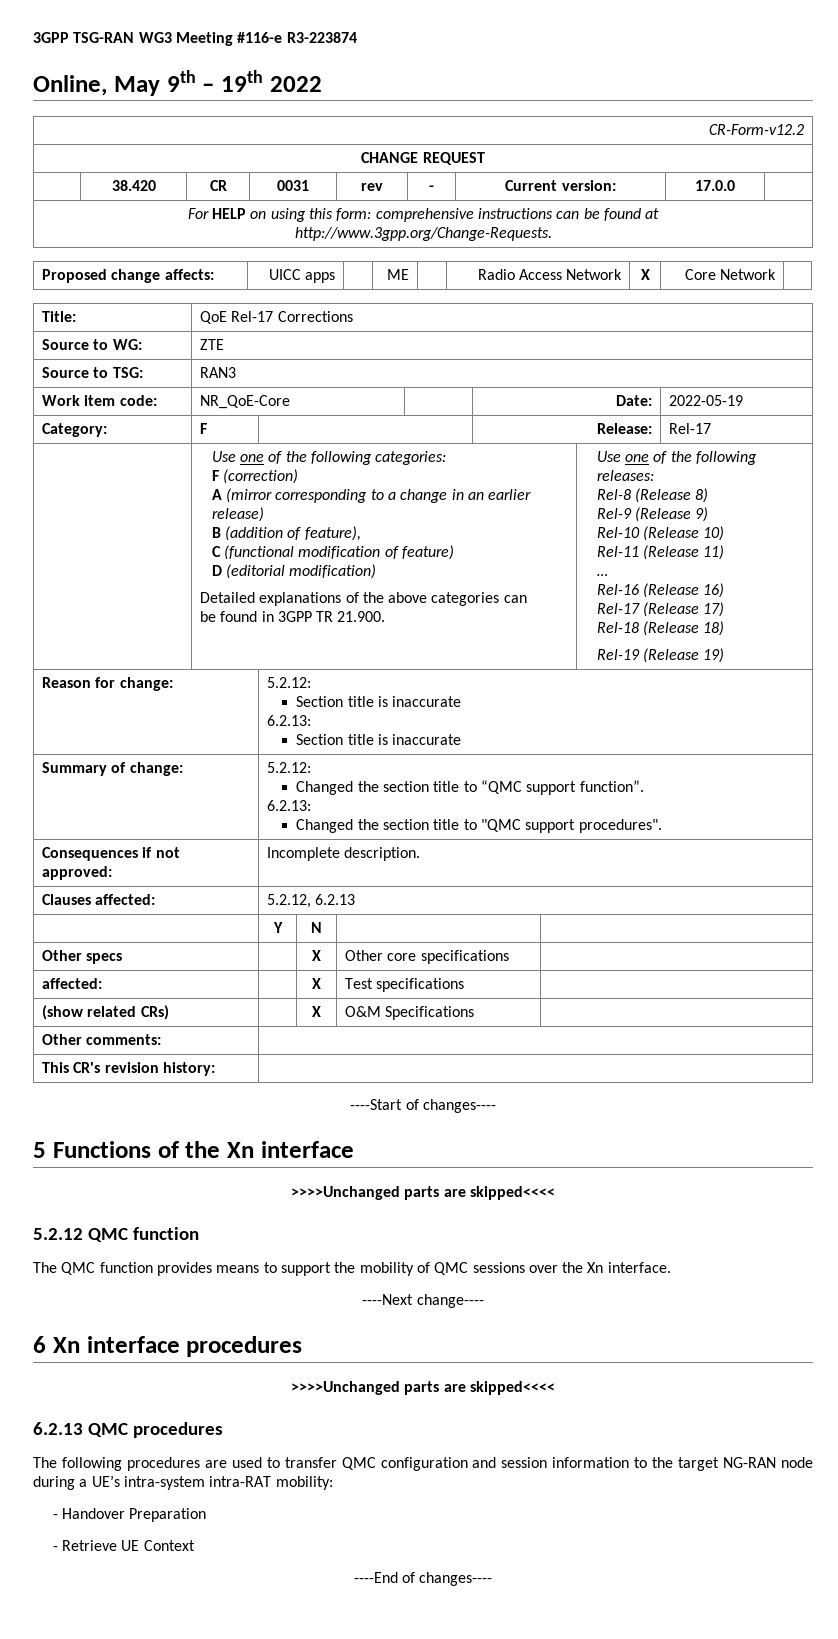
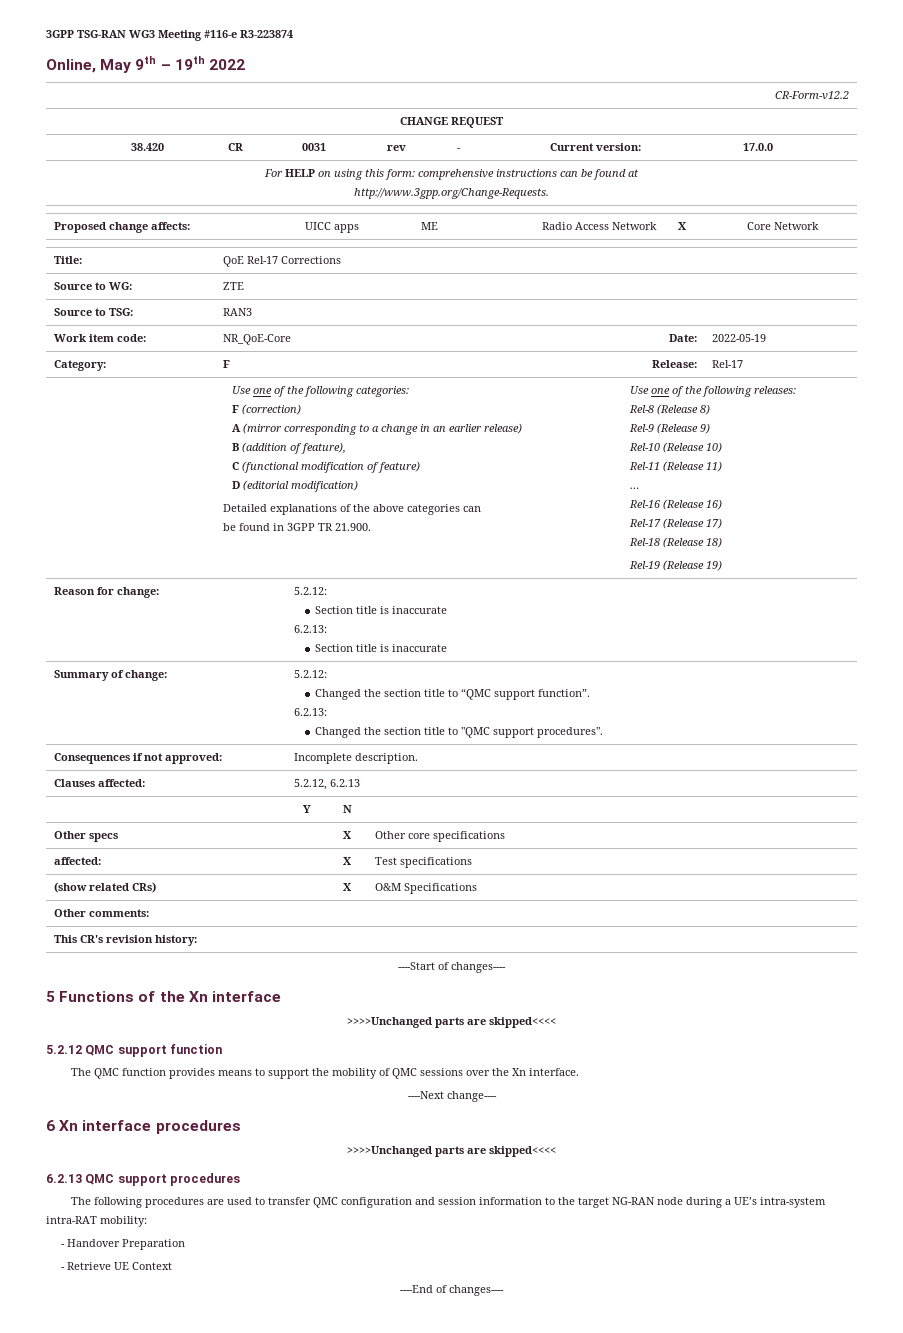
(128, 1235) none -> [117,1045,167,1057] support
(128, 1430) none -> [117,1174,167,1186] support

